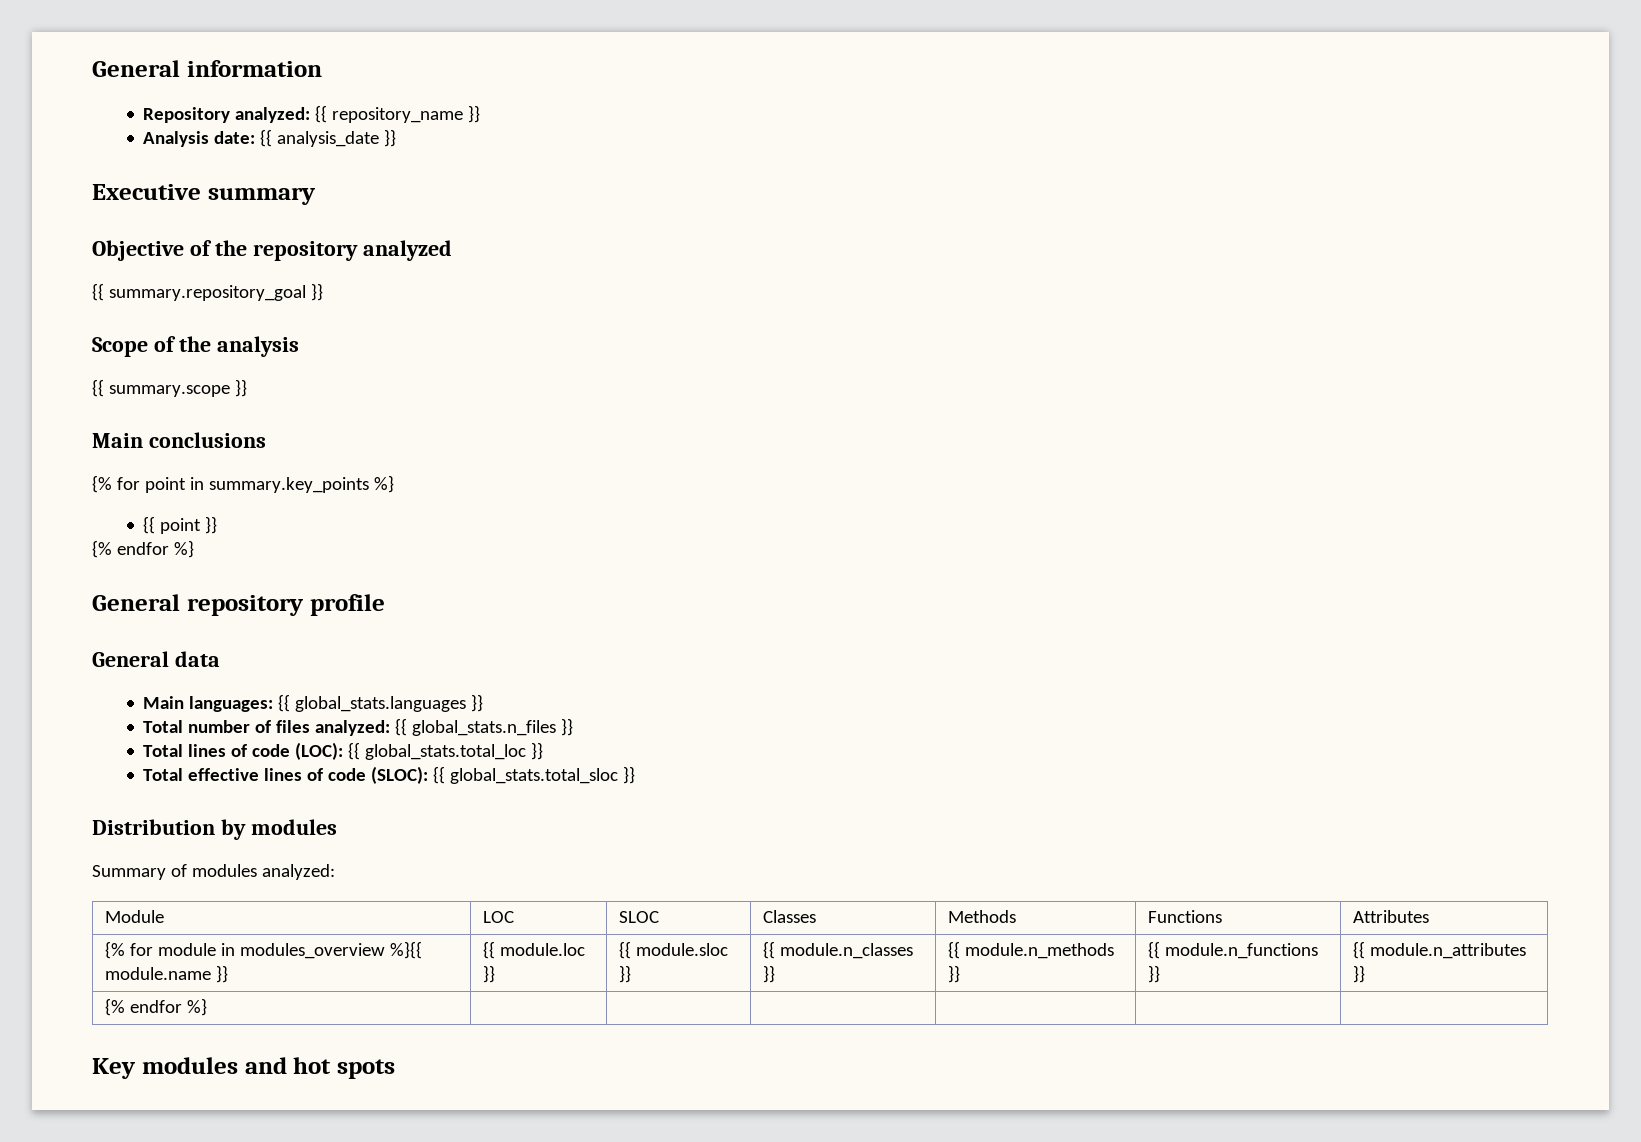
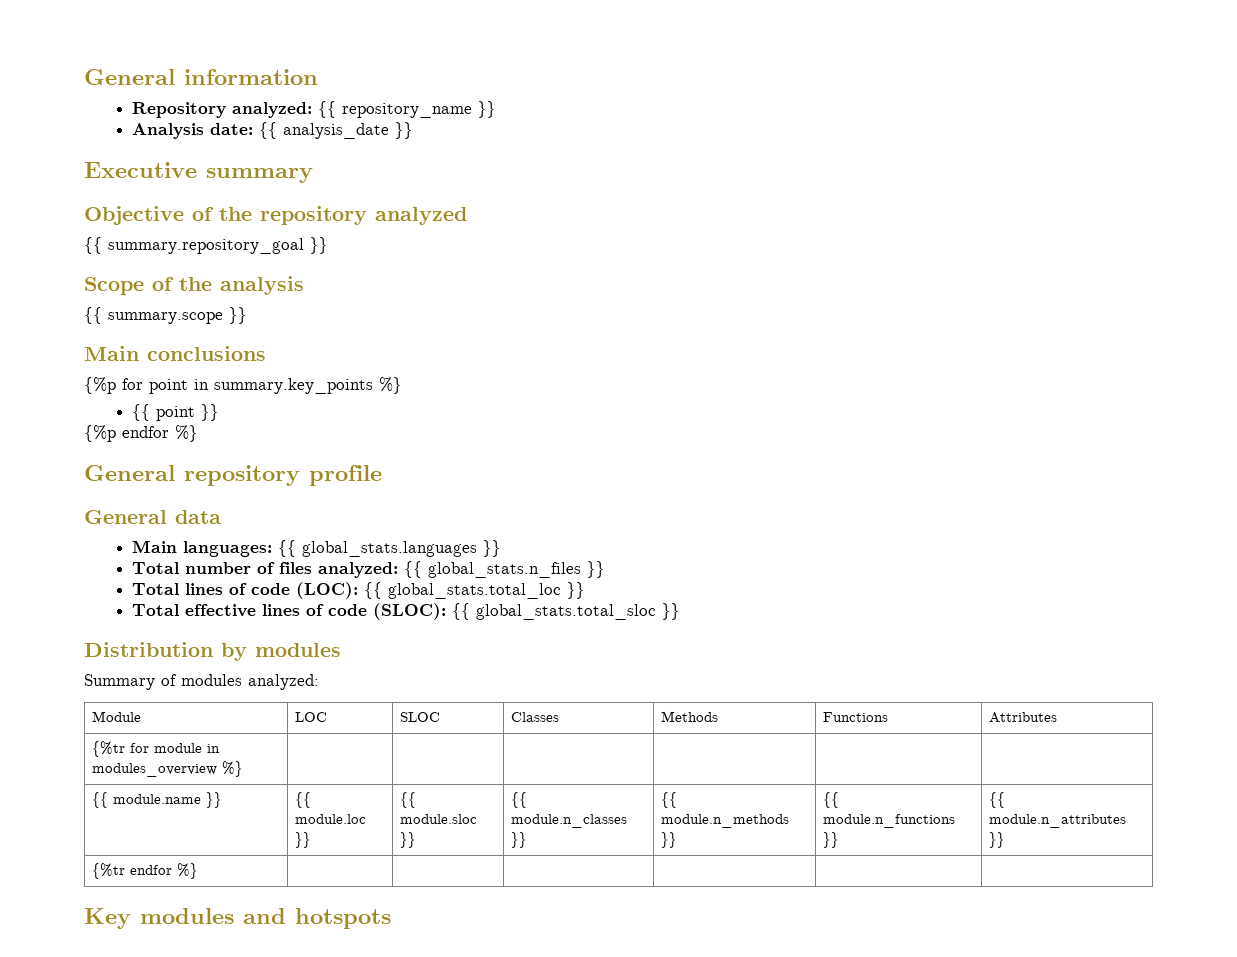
[92,475,112,493] {% -> [84,377,116,394] {%p
[92,540,112,558] {% -> [84,425,116,442] {%p
[105,941,126,959] {% -> [92,741,126,757] {%tr
[390,941,423,959] %}{{ -> [222,761,244,777] [92,792,109,808] %} | | | | | | // {{
[105,998,126,1016] {% -> [92,863,126,879] {%tr
[293,1057,395,1079] hot spots -> [295,908,391,929] hotspots

